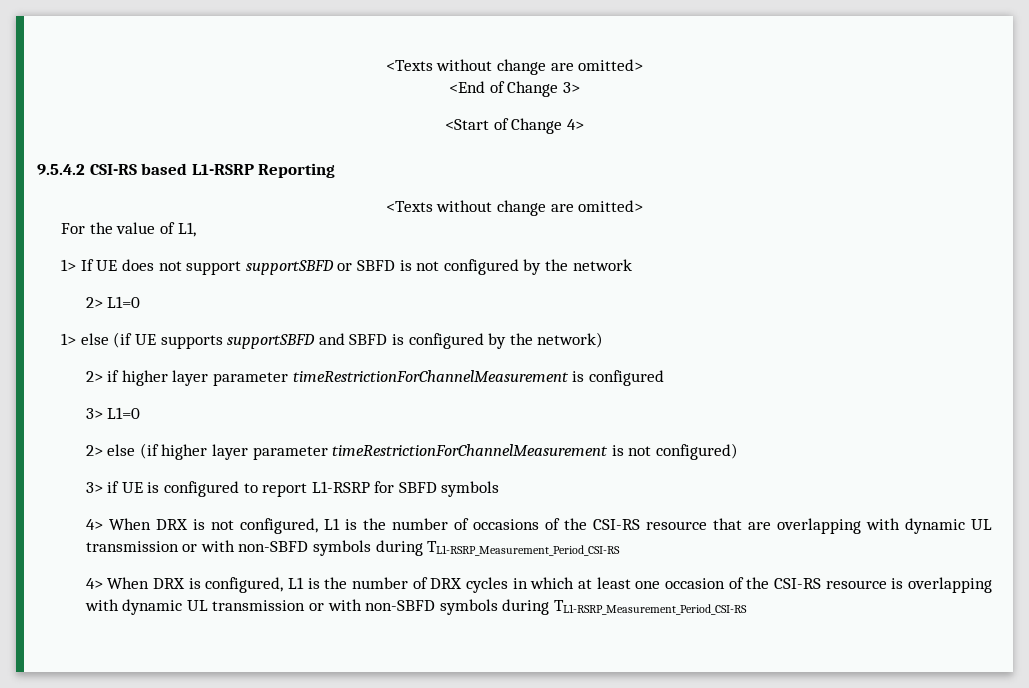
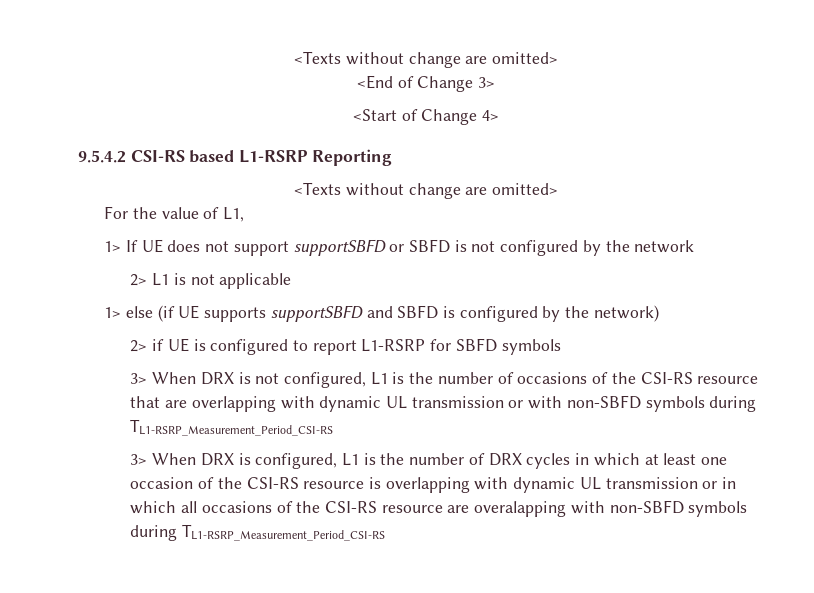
[107,296,141,308] L1=0 -> [152,273,292,289] L1 is not applicable
[121,370,664,386] [85,407,141,419] [85,443,738,460] [85,481,120,493] higher layer parameter timeRestrictionForChannelMeasurement is configured // 3> L1=0 // 2> else (if higher layer parameter timeRestrictionForChannelMeasurement is not configured) // 3> if -> (165, 345) none
[85,519,103,530] 4> -> [130,373,148,384] 3>
[85,578,103,589] 4> -> [130,454,148,465] 3>
(324, 607) none -> [722,477,737,489] [130,501,567,517] in which all occasions of the CSI-RS resource are overalapping

